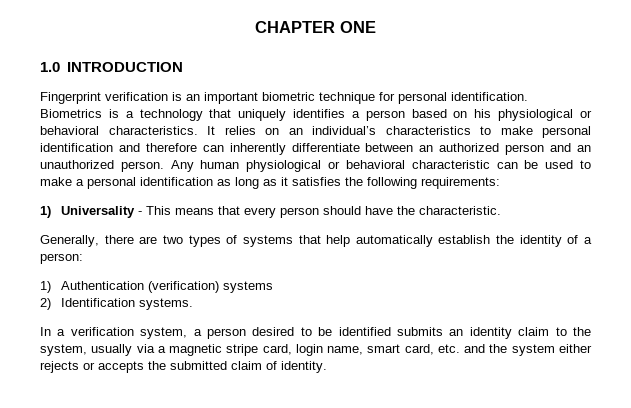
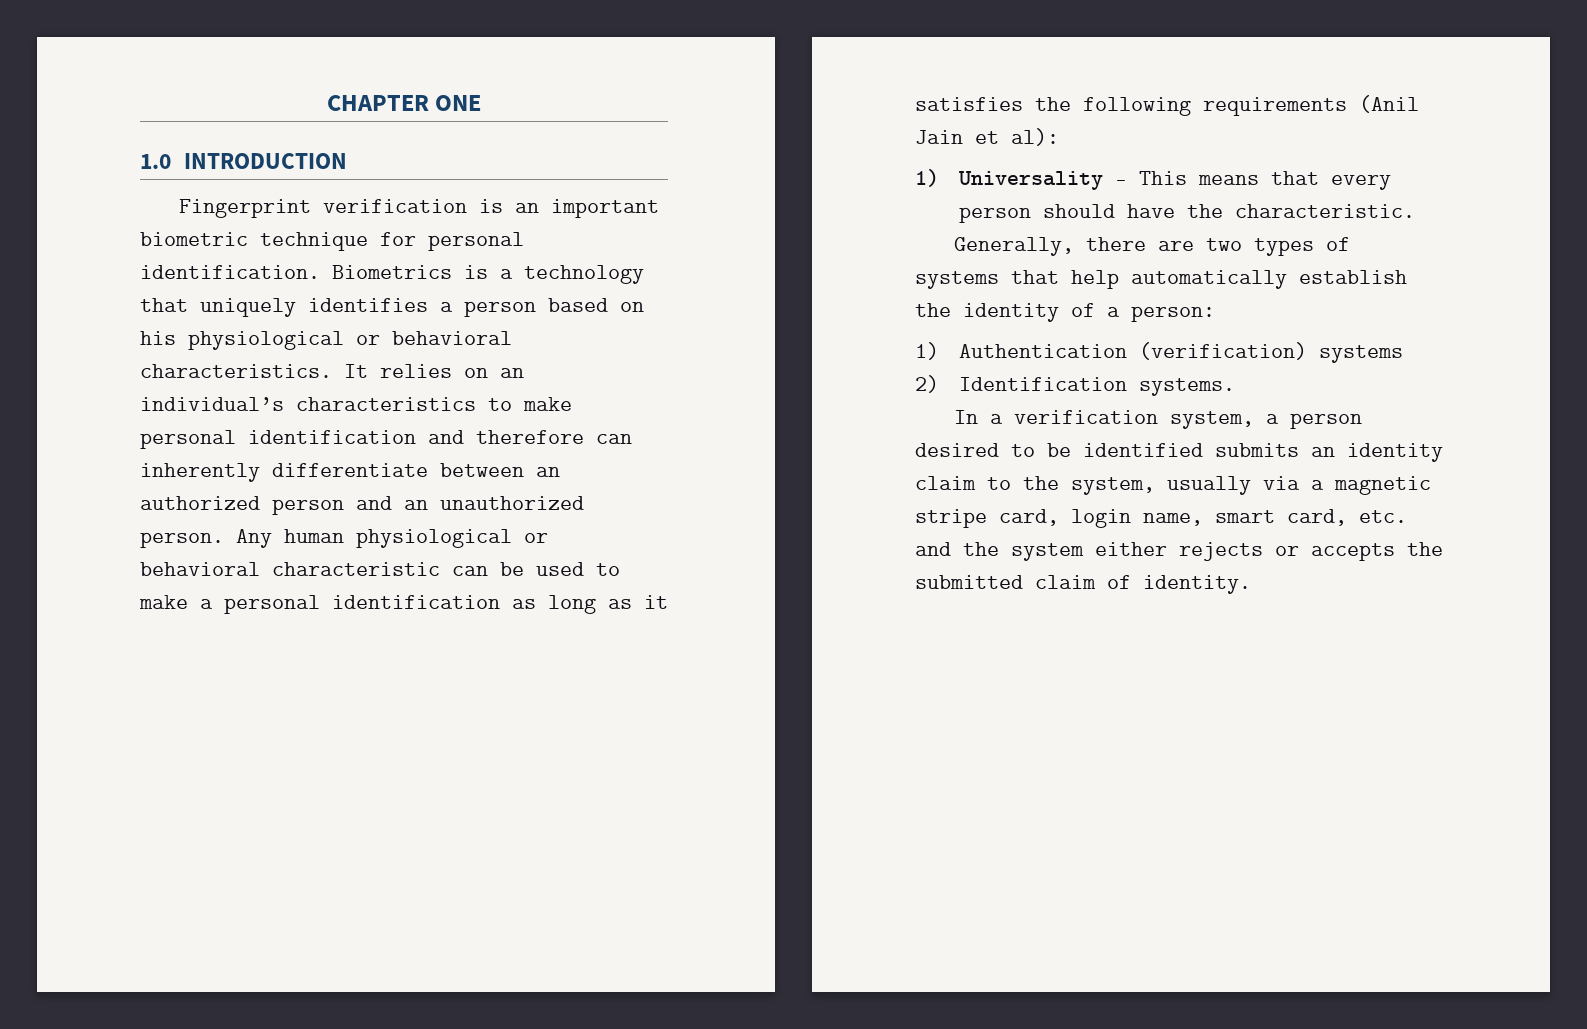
[421,177,500,189] requirements: -> [1203,95,1419,116] [915,128,1059,146] requirements (Anil Jain et al):

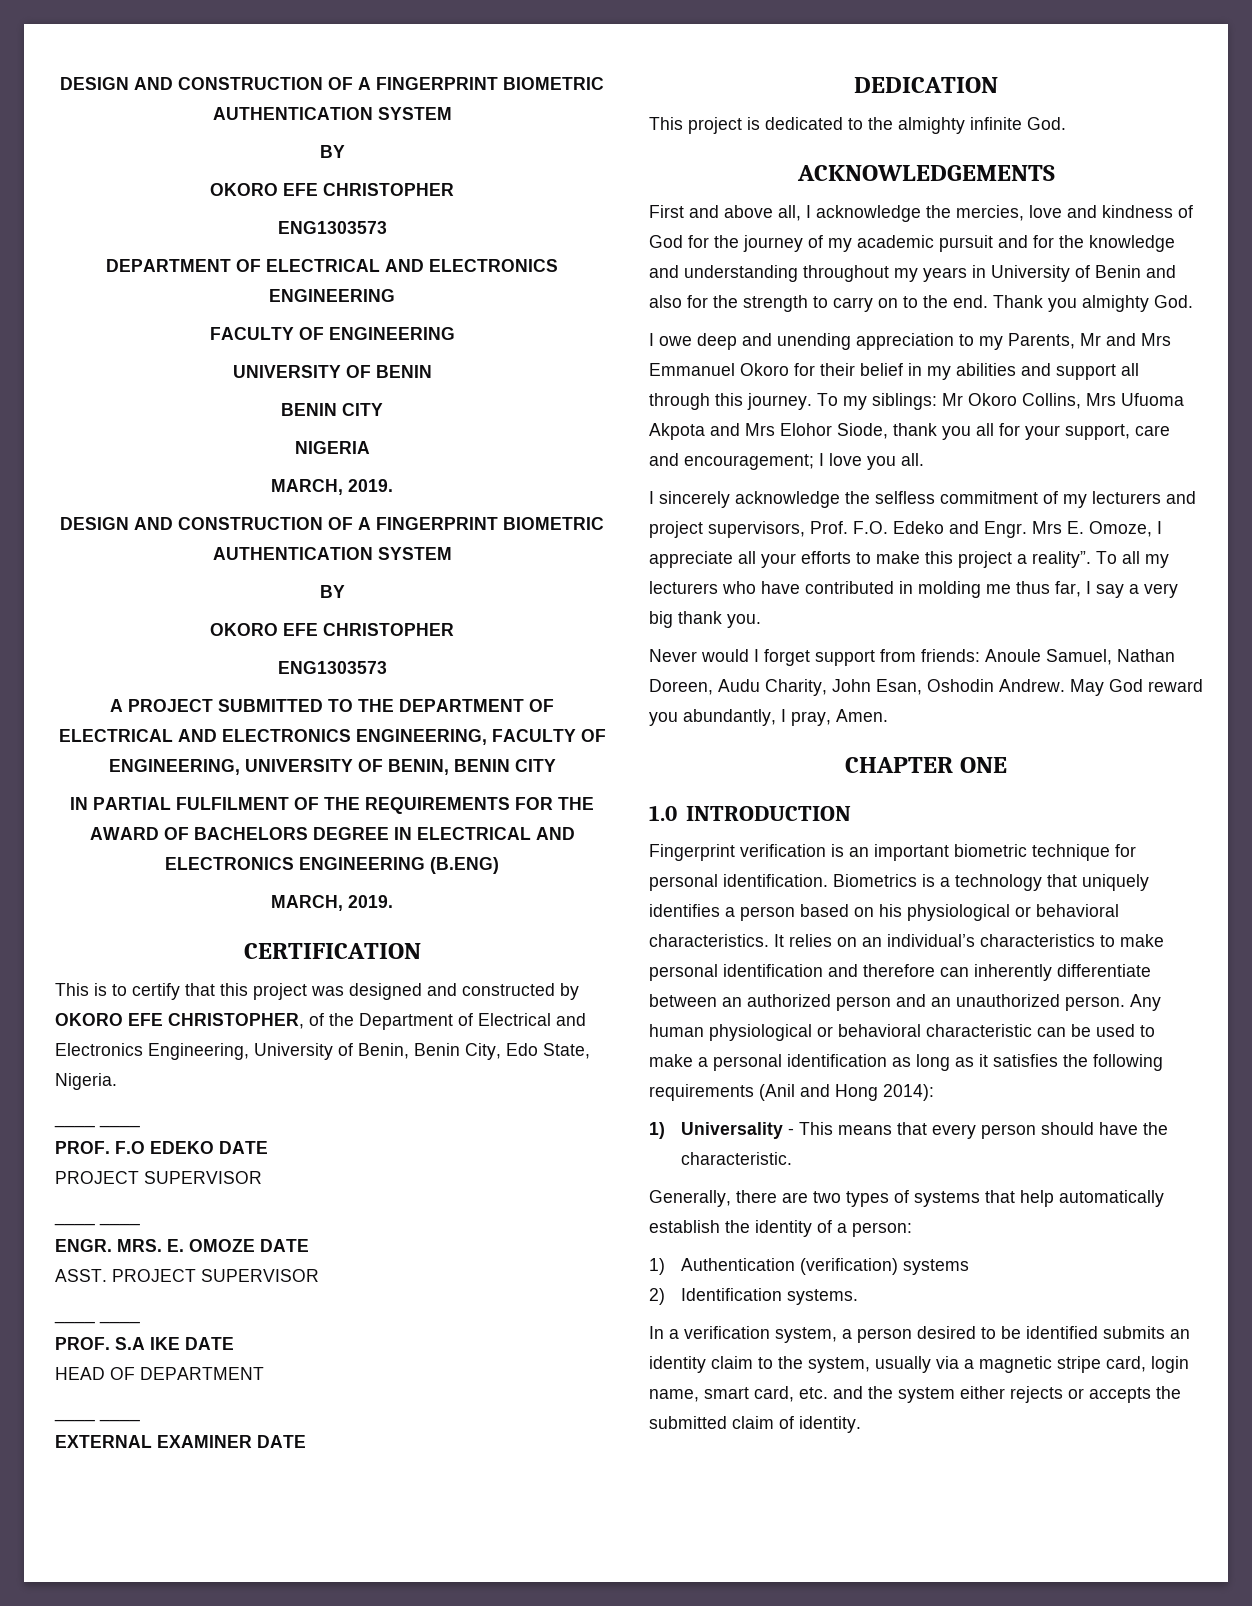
(326, 103) none -> [60,77,604,90] [212,107,452,120] [319,145,345,158] [210,183,454,196] [277,221,387,234] [106,259,558,272] [269,289,395,302] [209,327,455,340] [232,365,432,378] [281,403,383,416] [294,441,370,454] [271,479,393,495] [60,517,604,530] [212,547,452,560] [319,585,345,598] [210,623,454,636] [277,661,387,674] [110,699,554,712] [58,729,606,745] [108,759,556,775] [70,797,594,814] [89,827,575,840] [165,857,499,874] [271,895,393,911] [243,943,421,959] [55,983,579,1000] [55,1013,586,1030] [55,1043,590,1060] [55,1073,117,1090] [54,1124,140,1128] [55,1141,268,1154] [55,1171,262,1184] [54,1222,140,1226] [55,1239,309,1252] [55,1269,319,1282] [54,1320,140,1324] [55,1337,234,1350] [55,1367,264,1380] [54,1418,140,1422] [55,1435,306,1448] [854,77,998,93] [649,117,1066,134] [796,165,1055,181] [649,205,1193,222] [649,235,1175,252] [649,265,1176,282] [649,295,1193,312] [649,333,1171,350] [649,363,1139,380] [649,393,1184,410] [649,423,1170,440] [649,453,924,470] [649,491,1196,508] [649,521,1162,538] [649,551,1169,568] [649,581,1178,598] [649,611,761,628] [649,649,1175,666] [649,679,1203,696] [649,709,888,726] DESIGN AND CONSTRUCTION OF A FINGERPRINT BIOMETRIC AUTHENTICATION SYSTEM // BY // OKORO EFE CHRISTOPHER // ENG1303573 // DEPARTMENT OF ELECTRICAL AND ELECTRONICS ENGINEERING // FACULTY OF ENGINEERING // UNIVERSITY OF BENIN // BENIN CITY // NIGERIA // MARCH, 2019. // DESIGN AND CONSTRUCTION OF A FINGERPRINT BIOMETRIC AUTHENTICATION SYSTEM // BY // OKORO EFE CHRISTOPHER // ENG1303573 // A PROJECT SUBMITTED TO THE DEPARTMENT OF ELECTRICAL AND ELECTRONICS ENGINEERING, FACULTY OF ENGINEERING, UNIVERSITY OF BENIN, BENIN CITY // IN PARTIAL FULFILMENT OF THE REQUIREMENTS FOR THE AWARD OF BACHELORS DEGREE IN ELECTRICAL AND ELECTRONICS ENGINEERING (B.ENG) // MARCH, 2019. // CERTIFICATION // This is to certify that this project was designed and constructed by OKORO EFE CHRISTOPHER, of the Department of Electrical and Electronics Engineering, University of Benin, Benin City, Edo State, Nigeria. // ____ ____ // PROF. F.O EDEKO DATE // PROJECT SUPERVISOR // ____ ____ // ENGR. MRS. E. OMOZE DATE // ASST. PROJECT SUPERVISOR // ____ ____ // PROF. S.A IKE DATE // HEAD OF DEPARTMENT // ____ ____ // EXTERNAL EXAMINER DATE // DEDICATION // This project is dedicated to the almighty infinite God. // ACKNOWLEDGEMENTS // First and above all, I acknowledge the mercies, love and kindness of God for the journey of my academic pursuit and for the knowledge and understanding throughout my years in University of Benin and also for the strength to carry on to the end. Thank you almighty God. // I owe deep and unending appreciation to my Parents, Mr and Mrs Emmanuel Okoro for their belief in my abilities and support all through this journey. To my siblings: Mr Okoro Collins, Mrs Ufuoma Akpota and Mrs Elohor Siode, thank you all for your support, care and encouragement; I love you all. // I sincerely acknowledge the selfless commitment of my lecturers and project supervisors, Prof. F.O. Edeko and Engr. Mrs E. Omoze, I appreciate all your efforts to make this project a reality”. To all my lecturers who have contributed in molding me thus far, I say a very big thank you. // Never would I forget support from friends: Anoule Samuel, Nathan Doreen, Audu Charity, John Esan, Oshodin Andrew. May God reward you abundantly, I pray, Amen. //
[915,128,1059,146] Jain et al): -> [800,1084,934,1101] and Hong 2014):

